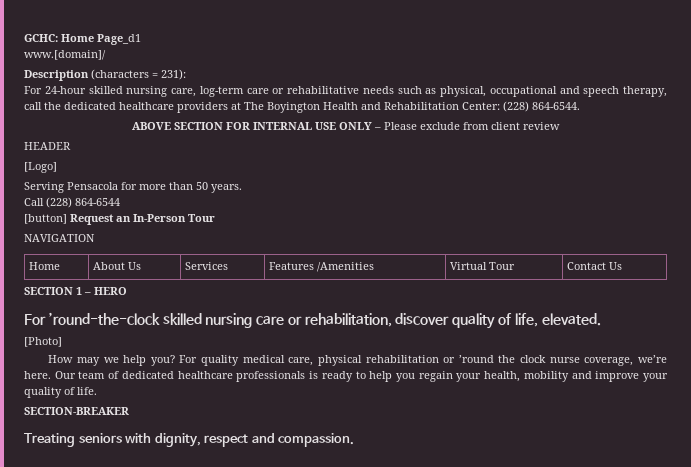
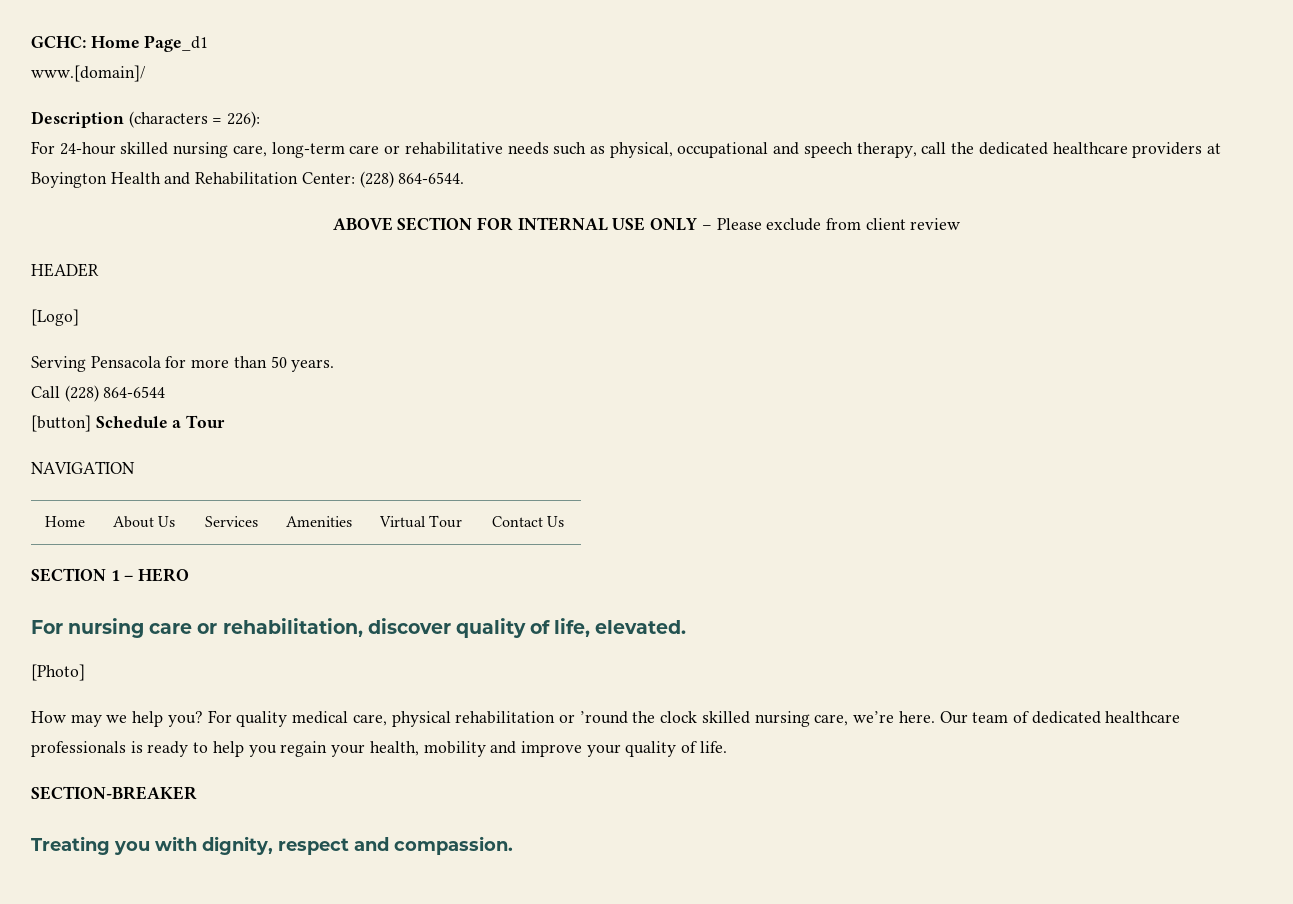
[161,69,186,80] 231): -> [227,111,261,128] 226):
[199,86,244,97] log-term -> [271,142,345,158] long-term
[244,102,264,110] The -> (1221, 148) none
[70,214,186,225] Request an In-Person -> [95,416,182,428] Schedule a
[268,262,374,272] Features /Amenities -> [285,516,352,527] Amenities
[48,312,202,325] ’round-the-clock skilled -> (63, 627) none
[549,357,634,366] nurse coverage, -> [701,711,849,727] skilled nursing care,
[78,433,122,443] seniors -> [114,841,150,855] you

